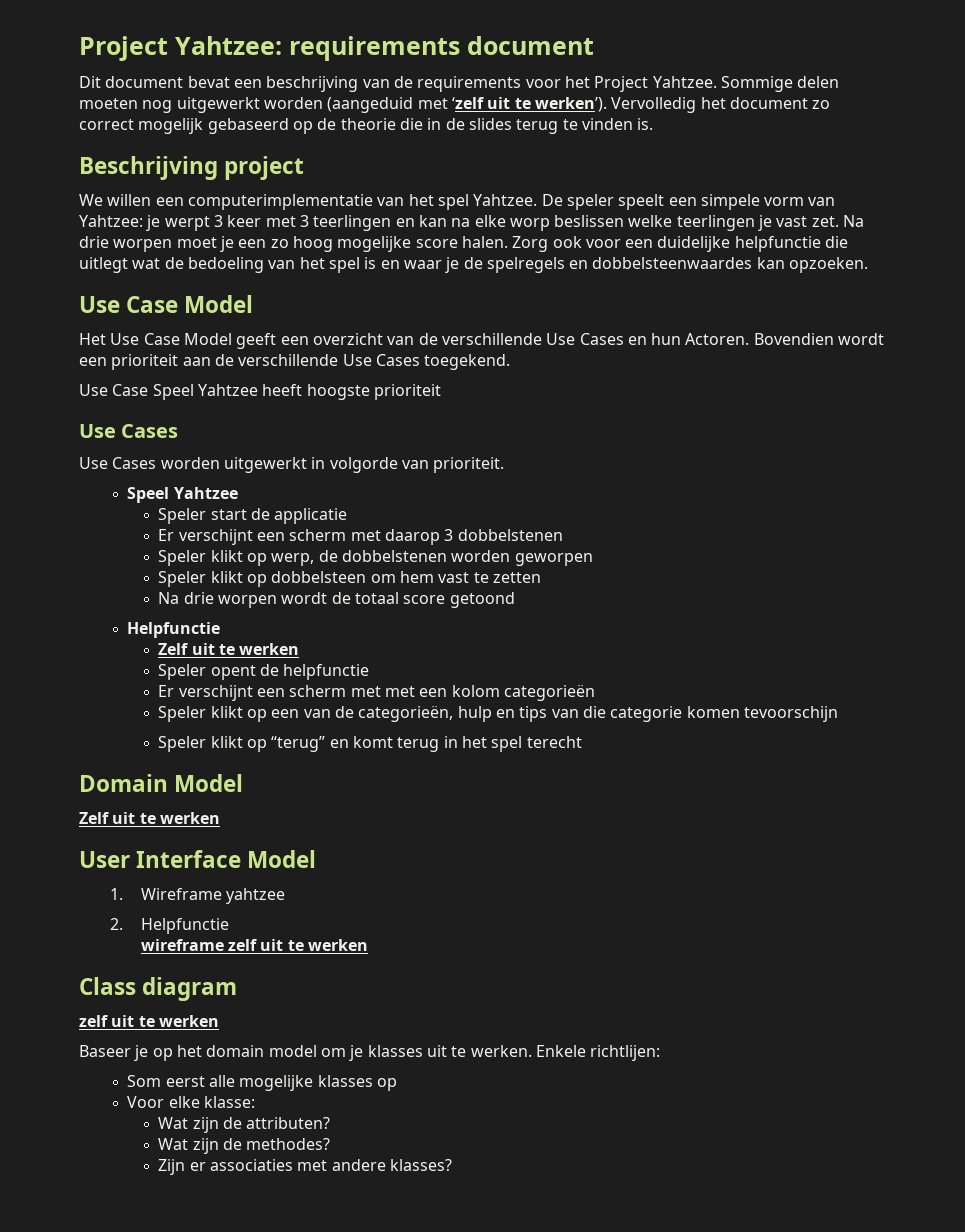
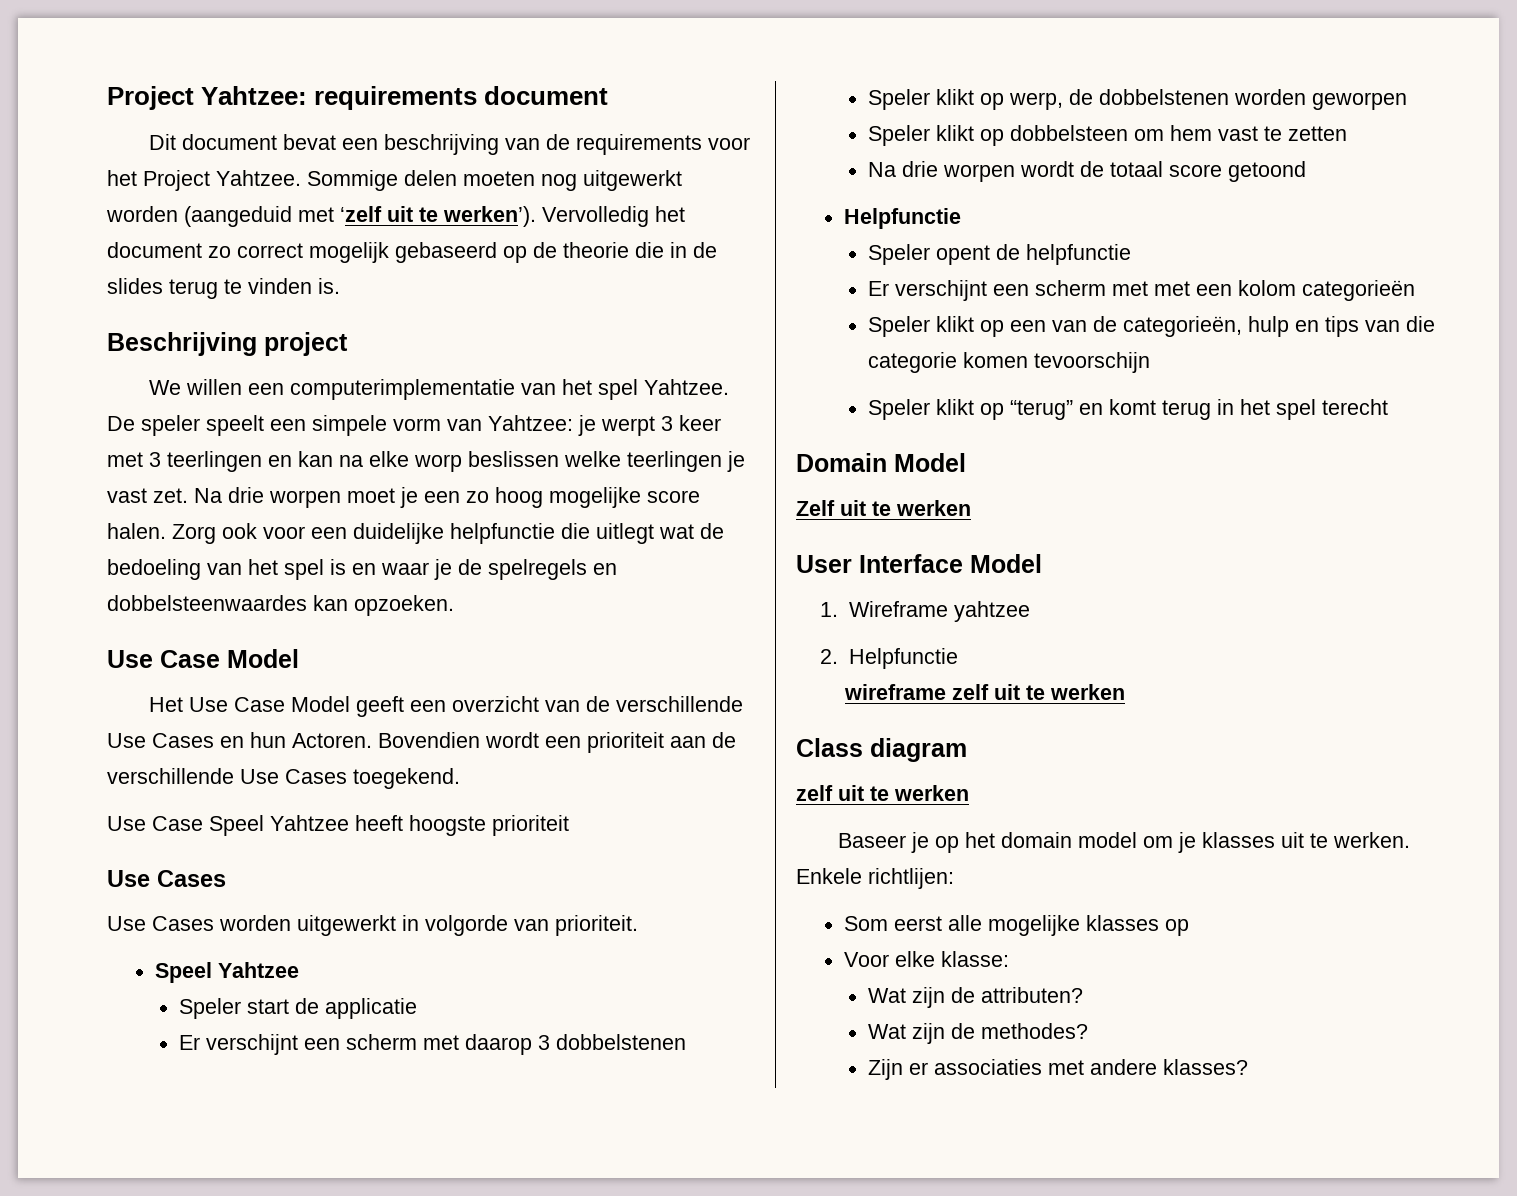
[158,643,300,655] // Zelf uit te werken -> (961, 218) none

